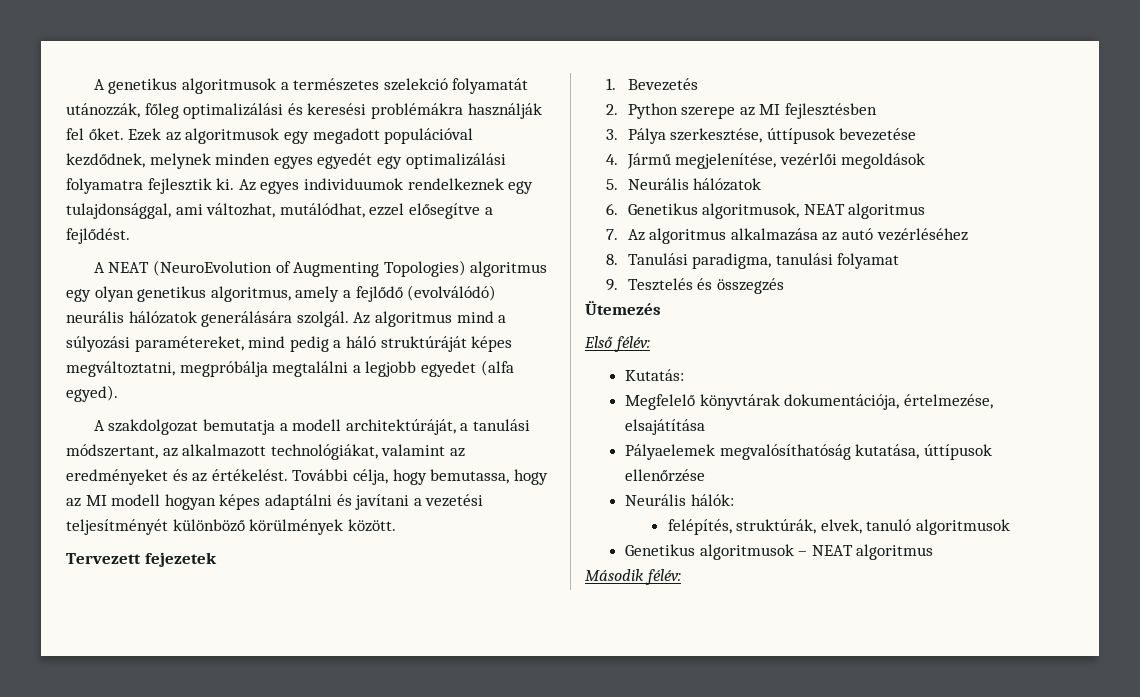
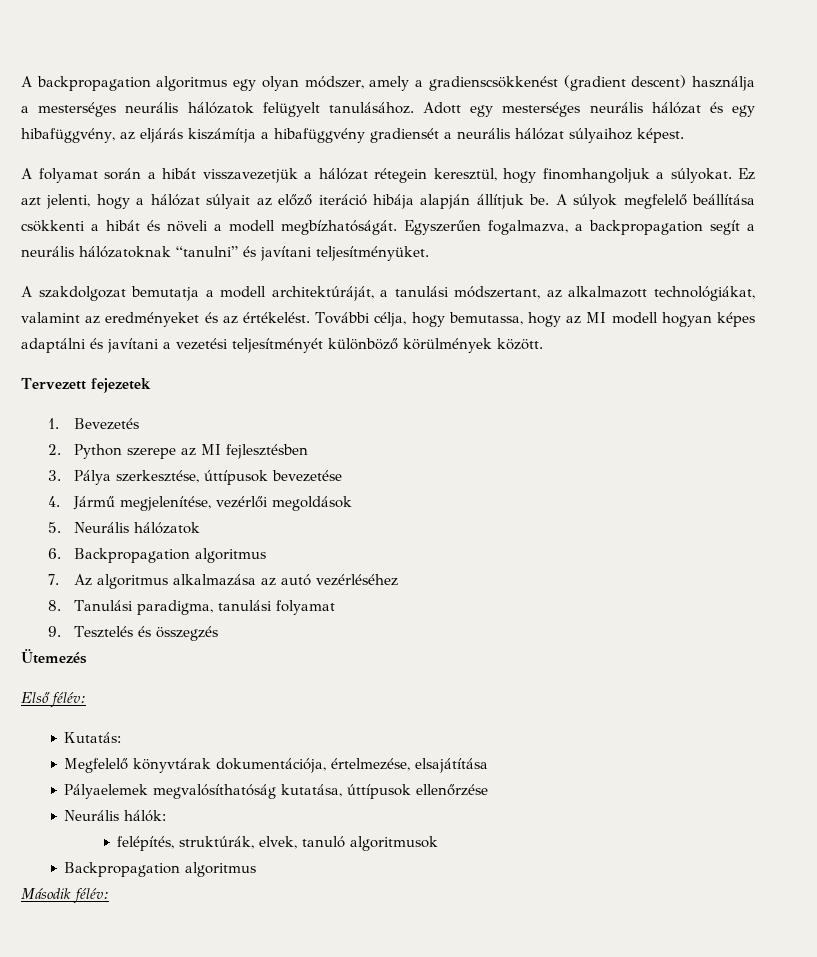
[93,78,529,94] [66,103,542,119] [66,128,474,144] [66,153,506,169] [66,178,534,194] [66,203,493,219] [66,228,130,244] [93,260,548,277] [66,285,497,302] [66,311,507,327] [66,336,513,352] [66,360,514,377] [66,385,118,402] A genetikus algoritmusok a természetes szelekció folyamatát utánozzák, főleg optimalizálási és keresési problémákra használják fel őket. Ezek az algoritmusok egy megadott populációval kezdődnek, melynek minden egyes egyedét egy optimalizálási folyamatra fejlesztik ki. Az egyes individuumok rendelkeznek egy tulajdonsággal, ami változhat, mutálódhat, ezzel elősegítve a fejlődést. // A NEAT (NeuroEvolution of Augmenting Topologies) algoritmus egy olyan genetikus algoritmus, amely a fejlődő (evolválódó) neurális hálózatok generálására szolgál. Az algoritmus mind a súlyozási paramétereket, mind pedig a háló struktúráját képes megváltoztatni, megpróbálja megtalálni a legjobb egyedet (alfa egyed). -> [21,75,756,91] [21,102,755,117] [21,128,684,143] [21,168,755,183] [21,194,755,209] [21,220,755,235] [21,246,429,261] A backpropagation algoritmus egy olyan módszer, amely a gradienscsökkenést (gradient descent) használja a mesterséges neurális hálózatok felügyelt tanulásához. Adott egy mesterséges neurális hálózat és egy hibafüggvény, az eljárás kiszámítja a hibafüggvény gradiensét a neurális hálózat súlyaihoz képest. // A folyamat során a hibát visszavezetjük a hálózat rétegein keresztül, hogy finomhangoljuk a súlyokat. Ez azt jelenti, hogy a hálózat súlyait az előző iteráció hibája alapján állítjuk be. A súlyok megfelelő beállítása csökkenti a hibát és növeli a modell megbízhatóságát. Egyszerűen fogalmazva, a backpropagation segít a neurális hálózatoknak “tanulni” és javítani teljesítményüket.
[627,203,845,219] Genetikus algoritmusok, NEAT -> [74,548,191,563] Backpropagation
[624,544,853,560] Genetikus algoritmusok – NEAT -> [64,862,181,877] Backpropagation

